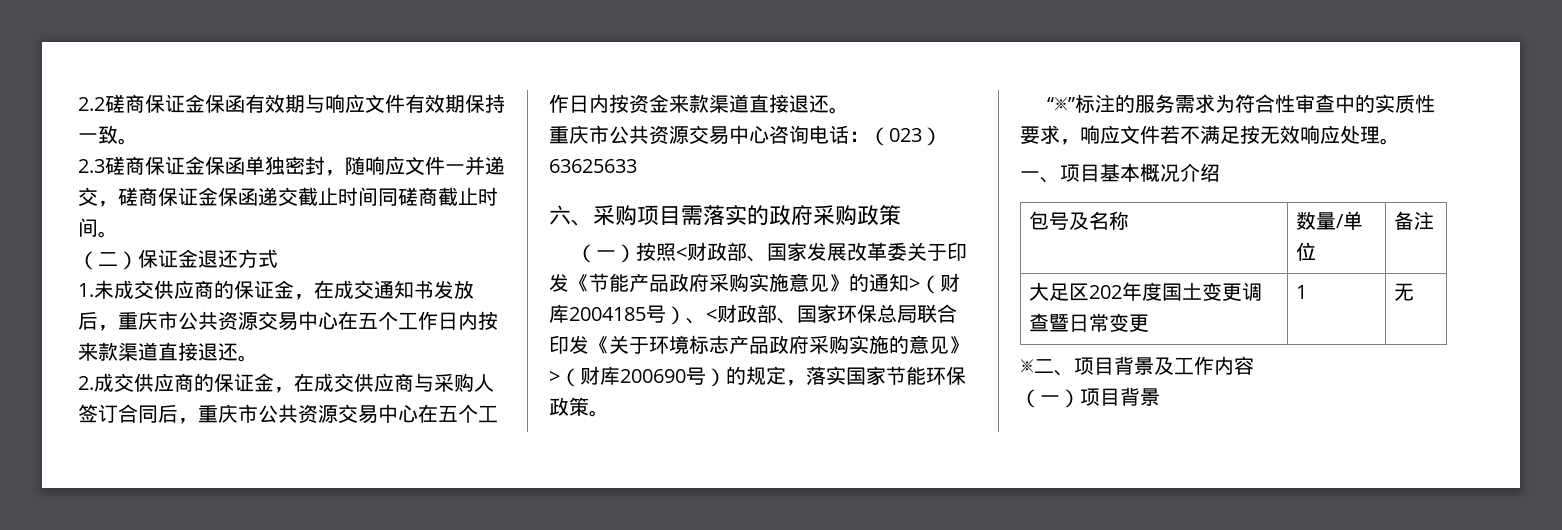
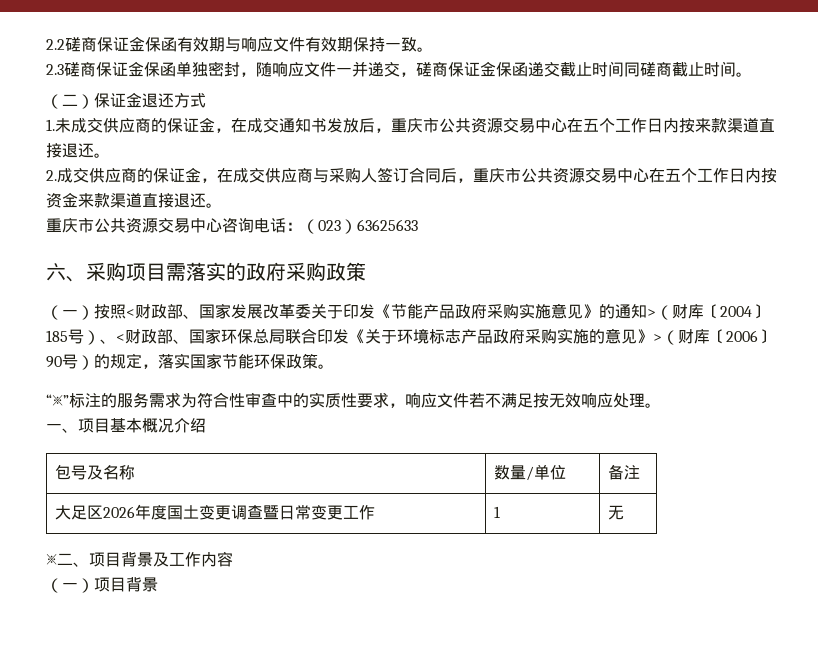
[569,307,646,321] 2004185 -> [704,304,768,319] [46,330,68,342] 〔2004〕185
[620,369,686,383] 200690 -> [710,329,774,344] [46,356,62,368] 〔2006〕90
[1089,285,1123,299] 202 -> [103,506,136,518] 2026
(1150, 323) none -> [343,505,376,520] 工作

